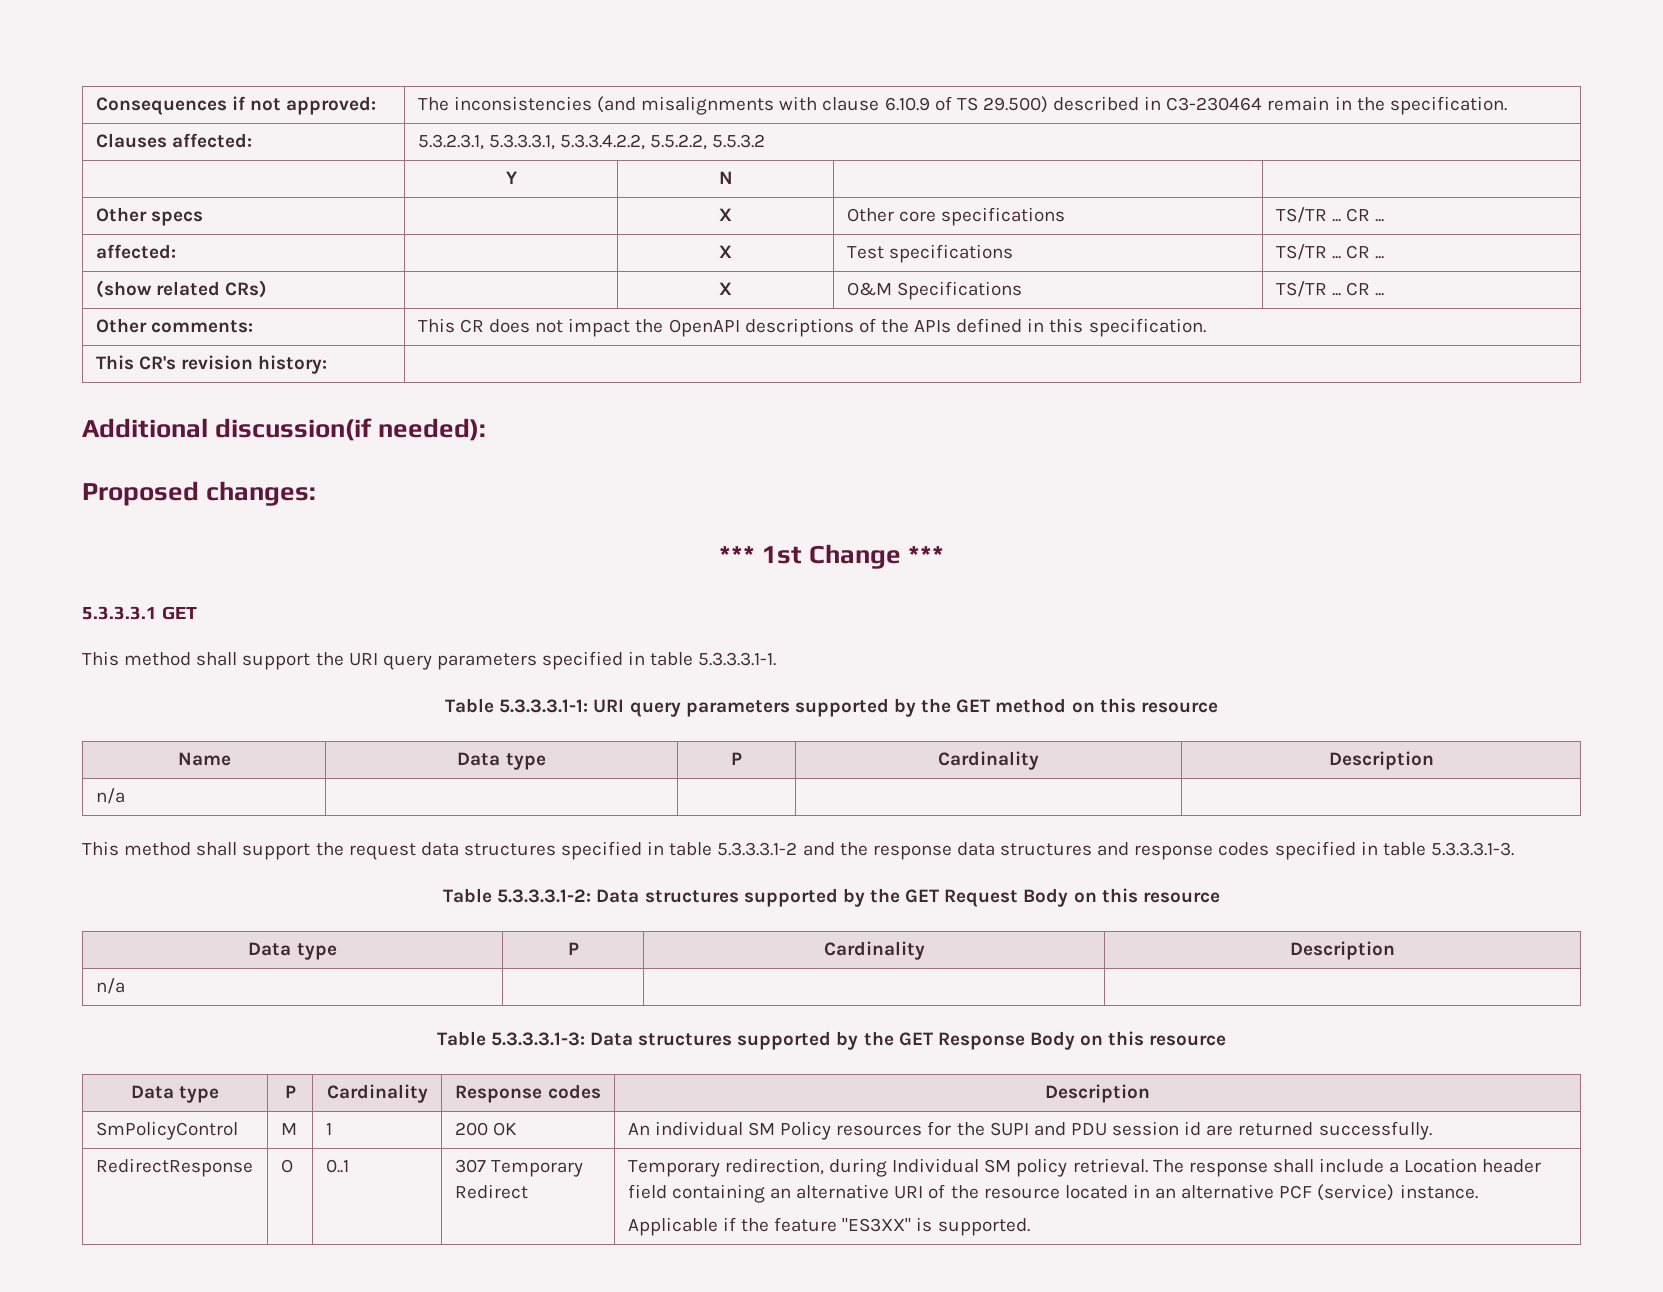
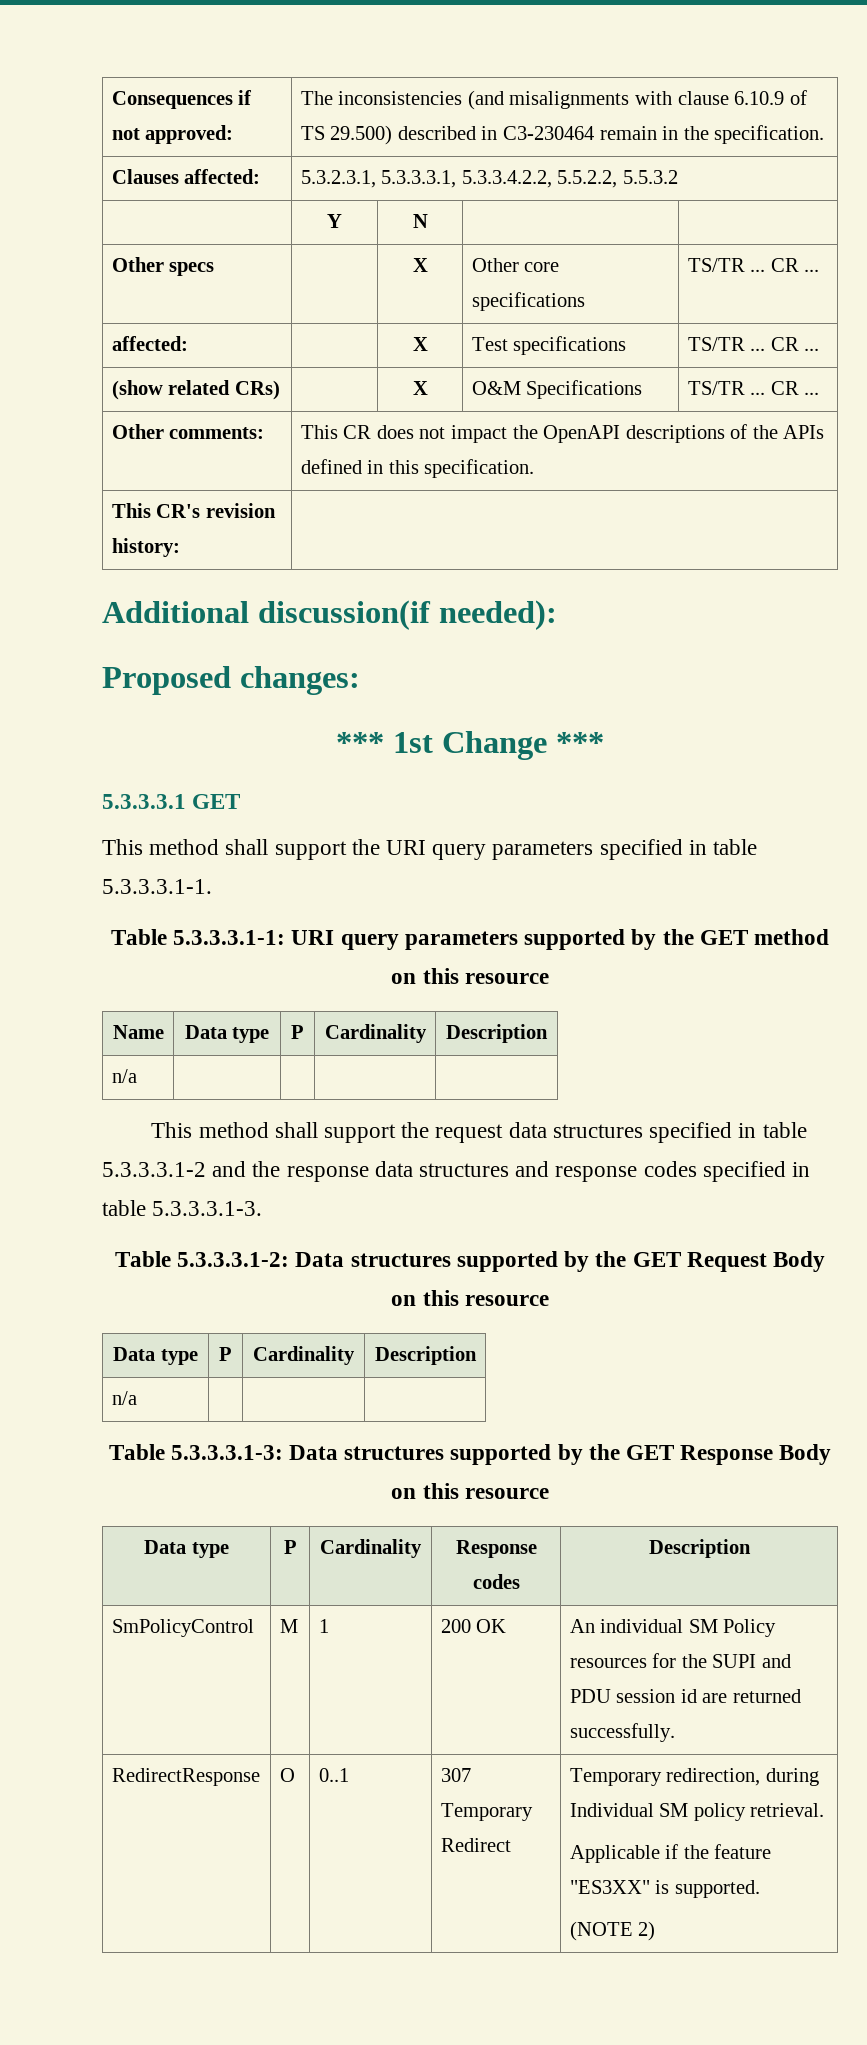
[1152,1158,1542,1177] [627,1184,1478,1203] The response shall include a Location header field containing an alternative URI of the resource located in an alternative PCF (service) instance. -> (825, 1810) none
(1030, 1227) none -> [569,1921,656,1941] // (NOTE 2)

